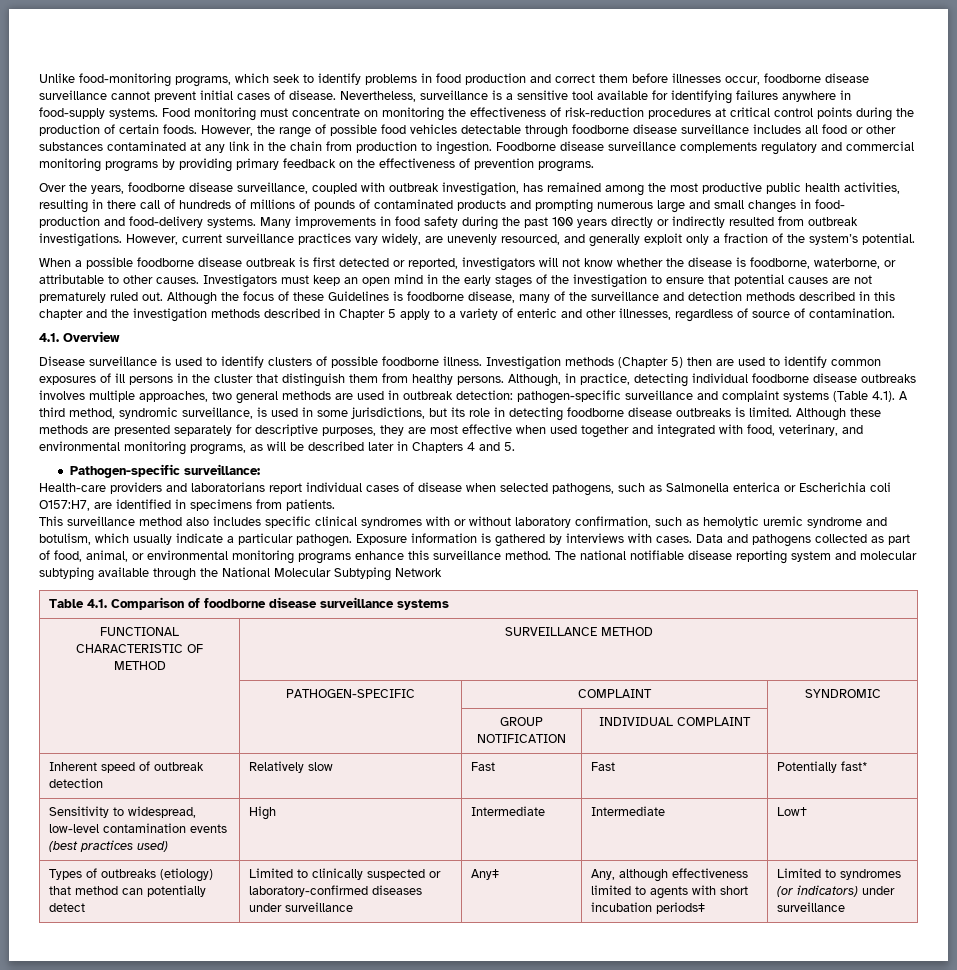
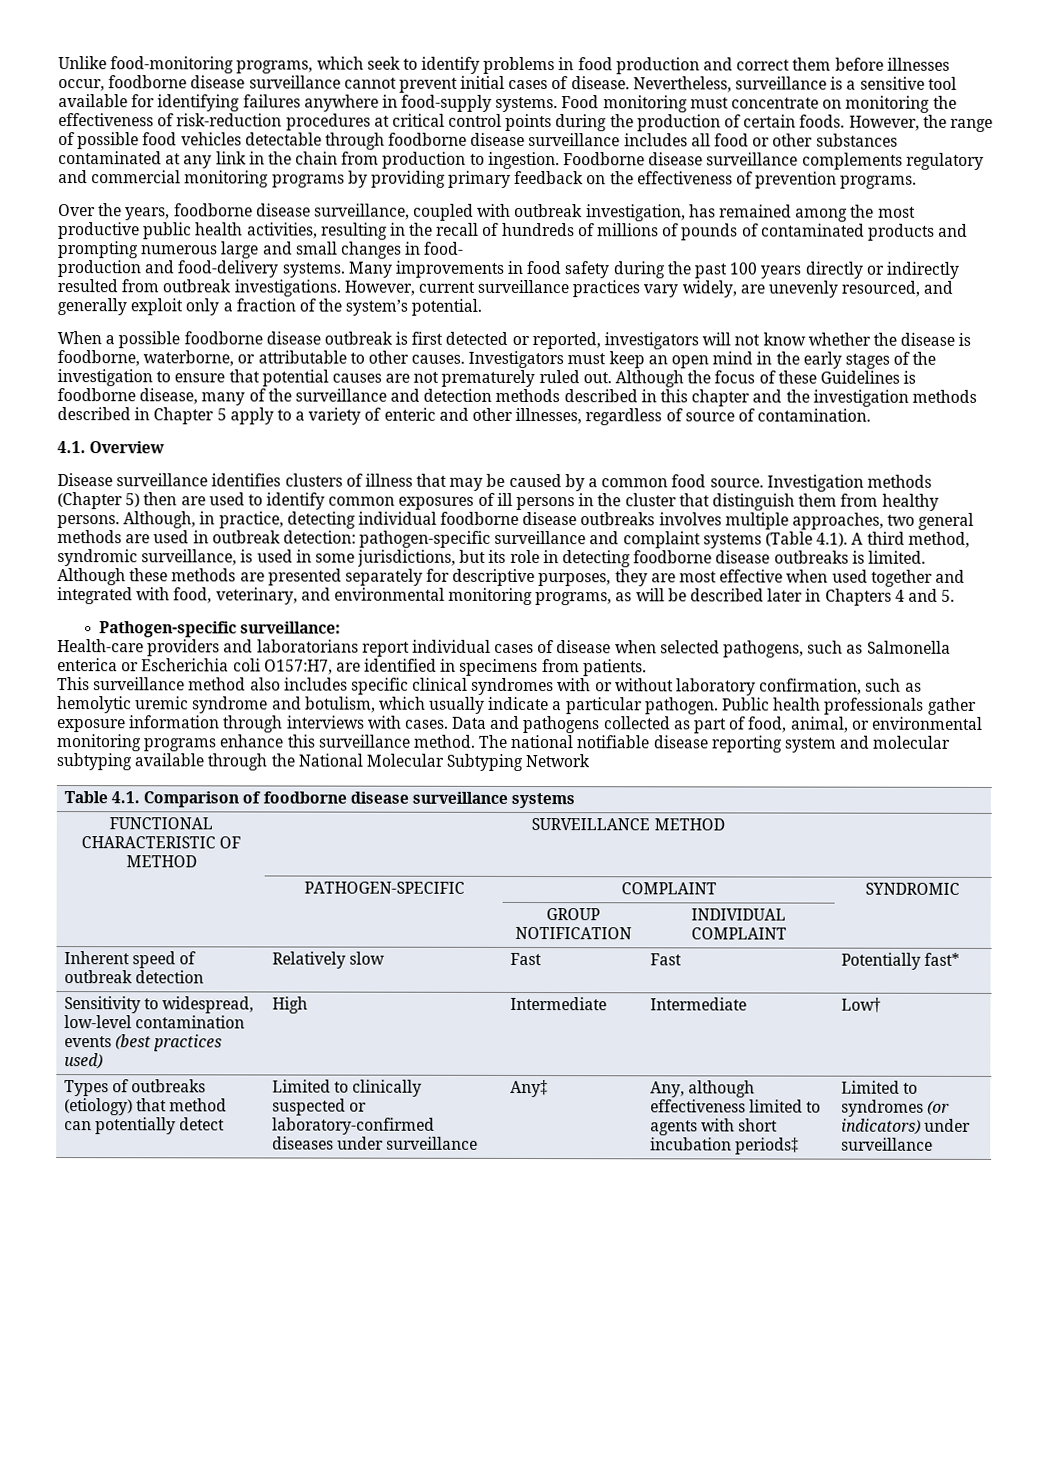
[107,200,160,209] there call -> [409,222,480,236] the recall
[161,356,482,368] is used to identify clusters of possible foodborne illness. -> [211,473,764,492] identifies clusters of illness that may be caused by a common food source.
[356,533,562,547] Exposure information is gathered by -> [722,697,977,715] [57,715,284,733] Public health professionals gather exposure information through

